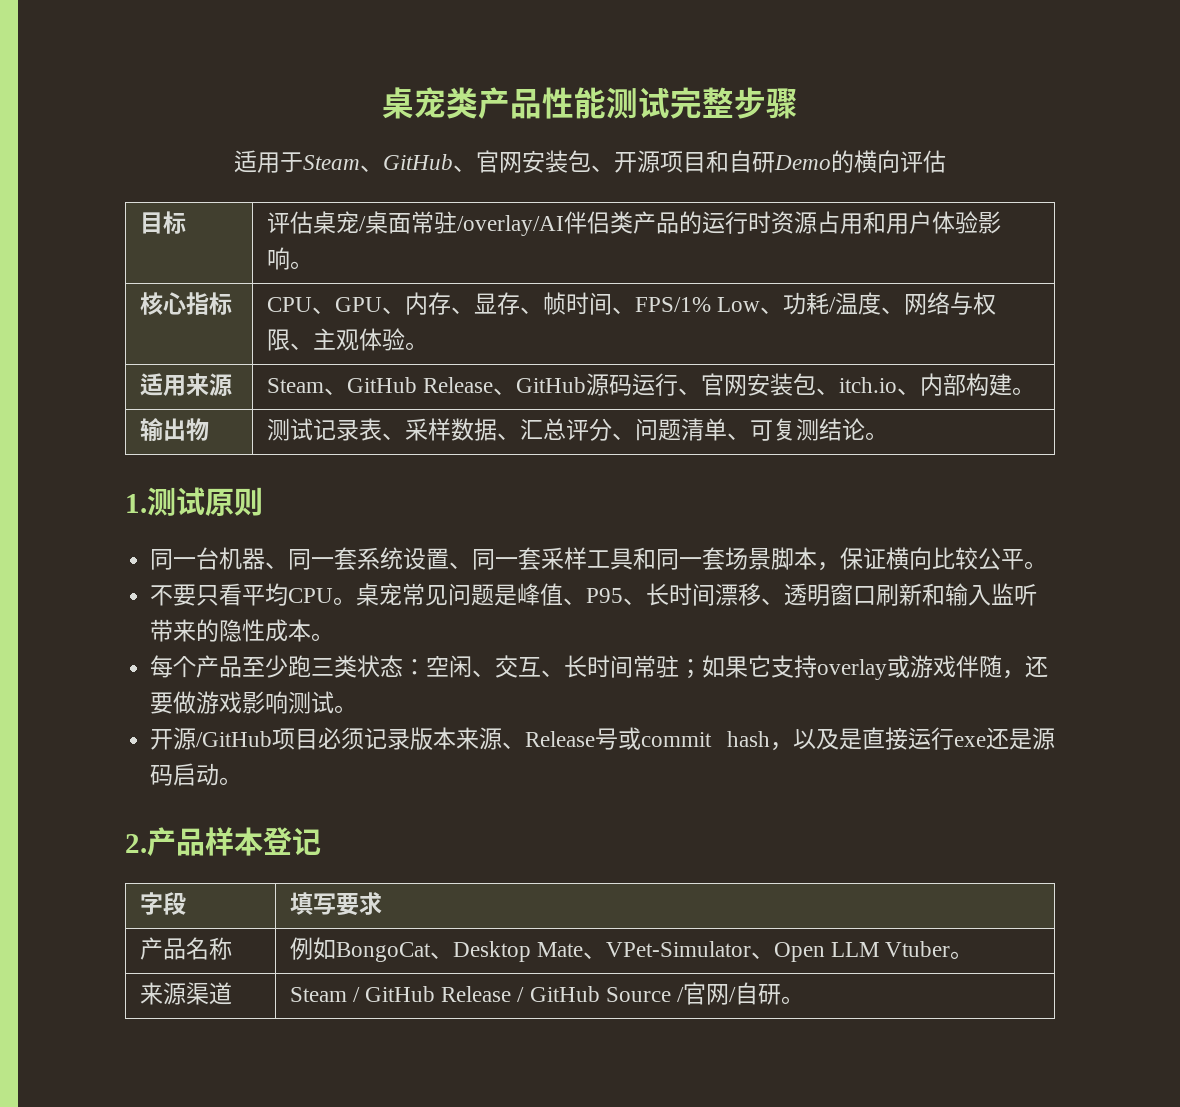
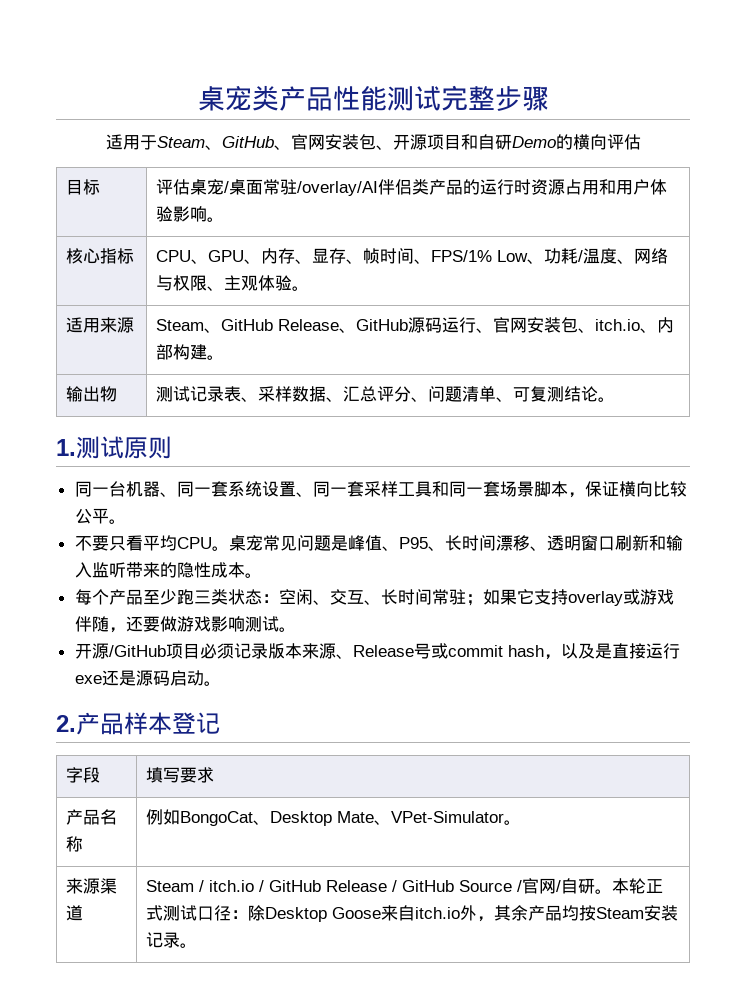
[750,941,951,962] 、Open LLM Vtuber -> (505, 817) none
(360, 994) none -> [209,880,265,892] itch.io /
(805, 1000) none -> [612,878,664,894] [146,905,679,922] [146,932,198,948] 本轮正式测试口径：除Desktop Goose来自itch.io外，其余产品均按Steam安装记录。

